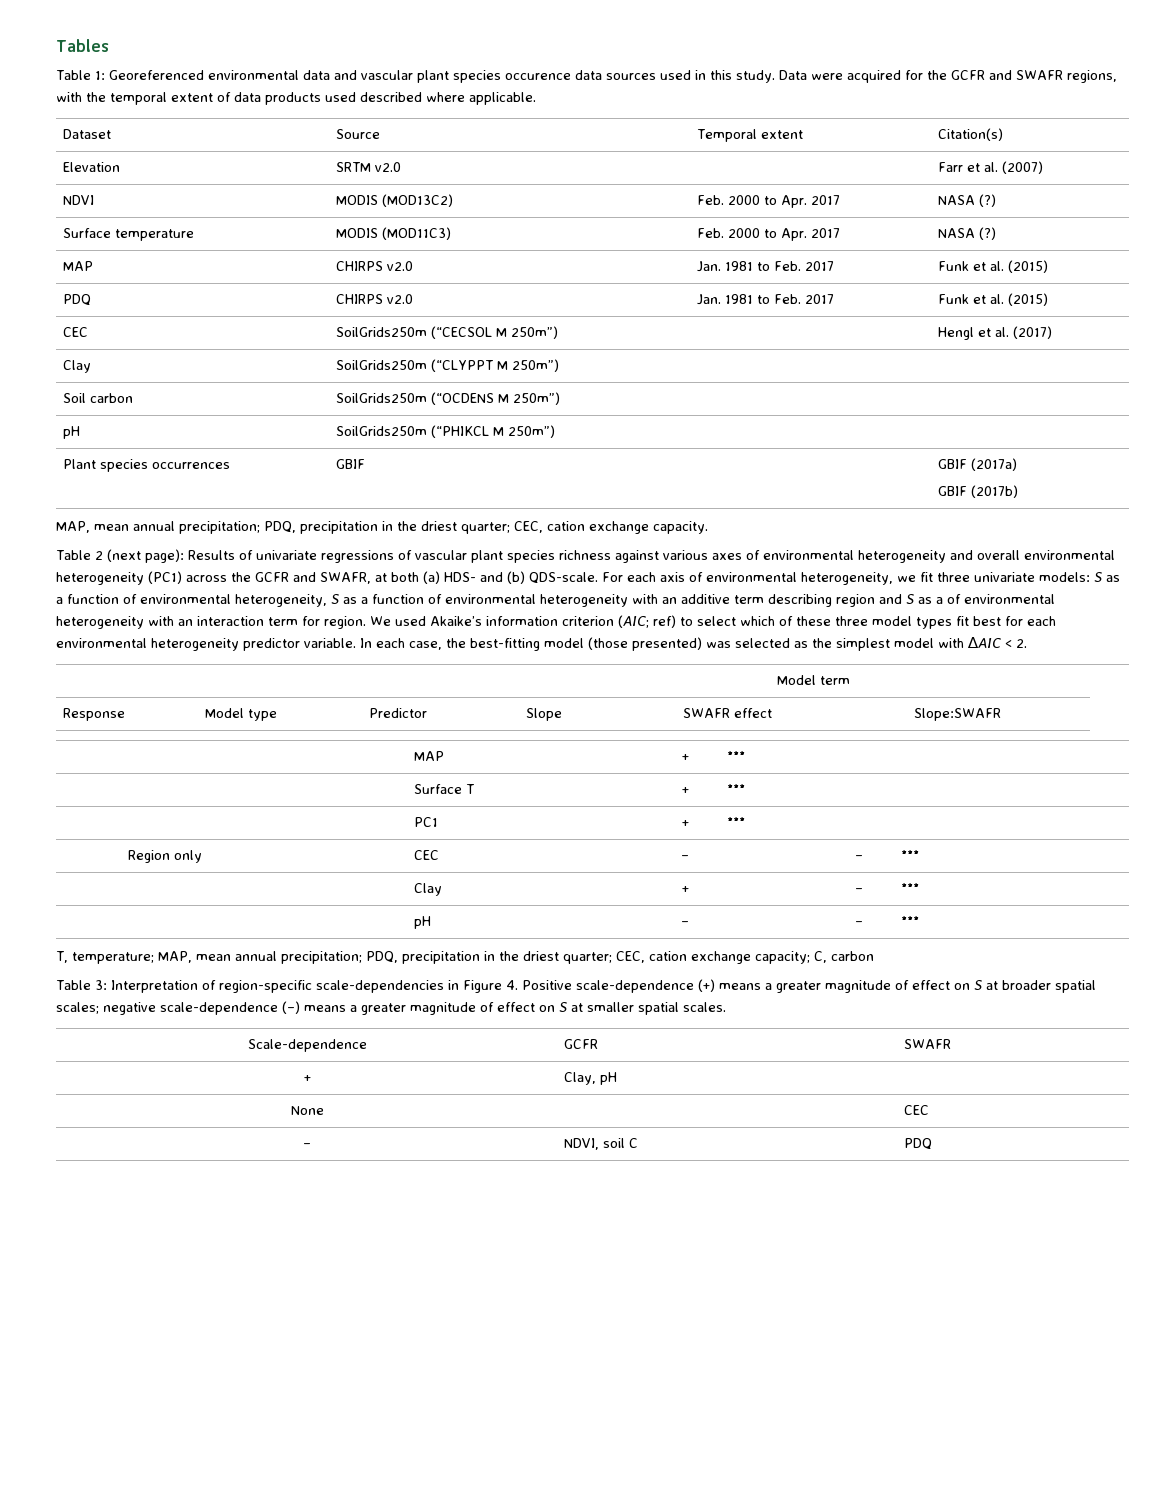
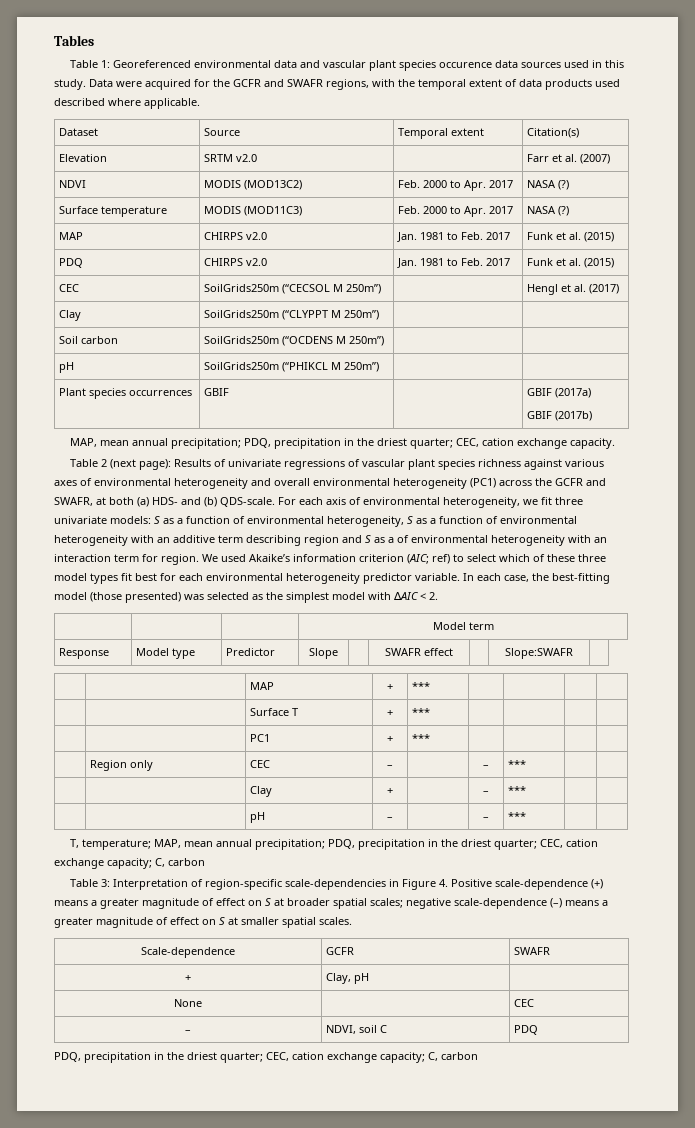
(932, 1144) none -> [54,1052,478,1063] // PDQ, precipitation in the driest quarter; CEC, cation exchange capacity; C, carbon

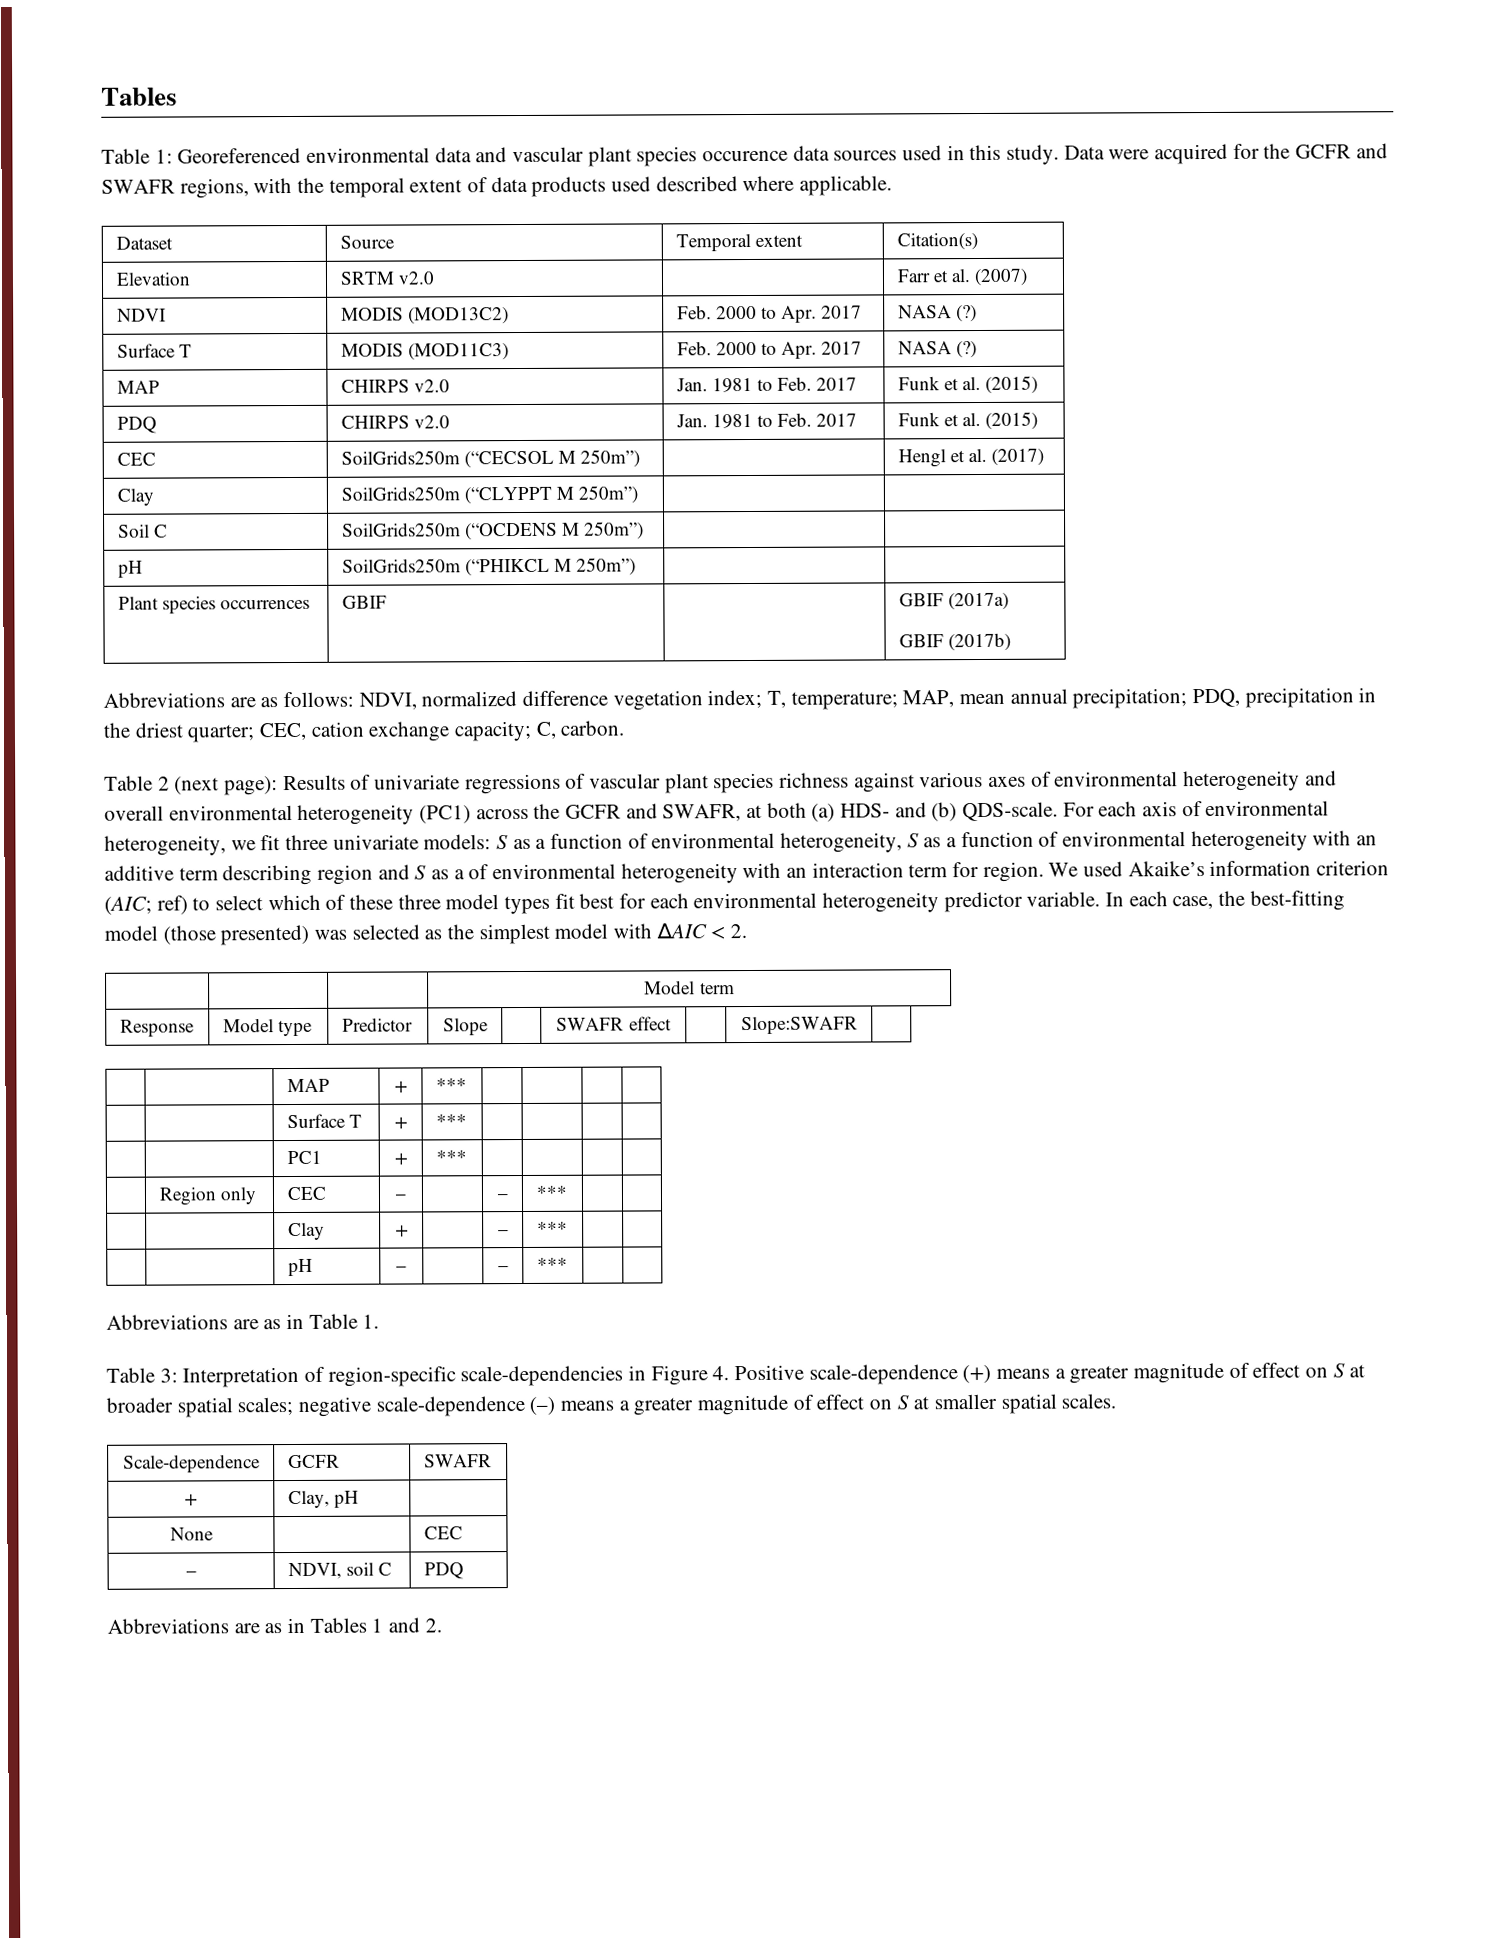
[100,206,167,217] temperature -> [178,344,192,358] T
[80,336,118,344] carbon -> [153,524,168,538] C
(592, 416) none -> [103,689,898,711] Abbreviations are as follows: NDVI, normalized difference vegetation index; T, temperature;
[569,438,615,449] capacity. -> [454,720,625,742] capacity; C, carbon.
[69,839,598,850] [54,858,205,869] T, temperature; MAP, mean annual precipitation; PDQ, precipitation in the driest quarter; CEC, cation exchange capacity; C, carbon -> [106,1313,380,1330] Abbreviations are as in Table 1.
[54,1052,478,1063] PDQ, precipitation in the driest quarter; CEC, cation exchange capacity; C, carbon -> [107,1617,442,1634] Abbreviations are as in Tables 1 and 2.

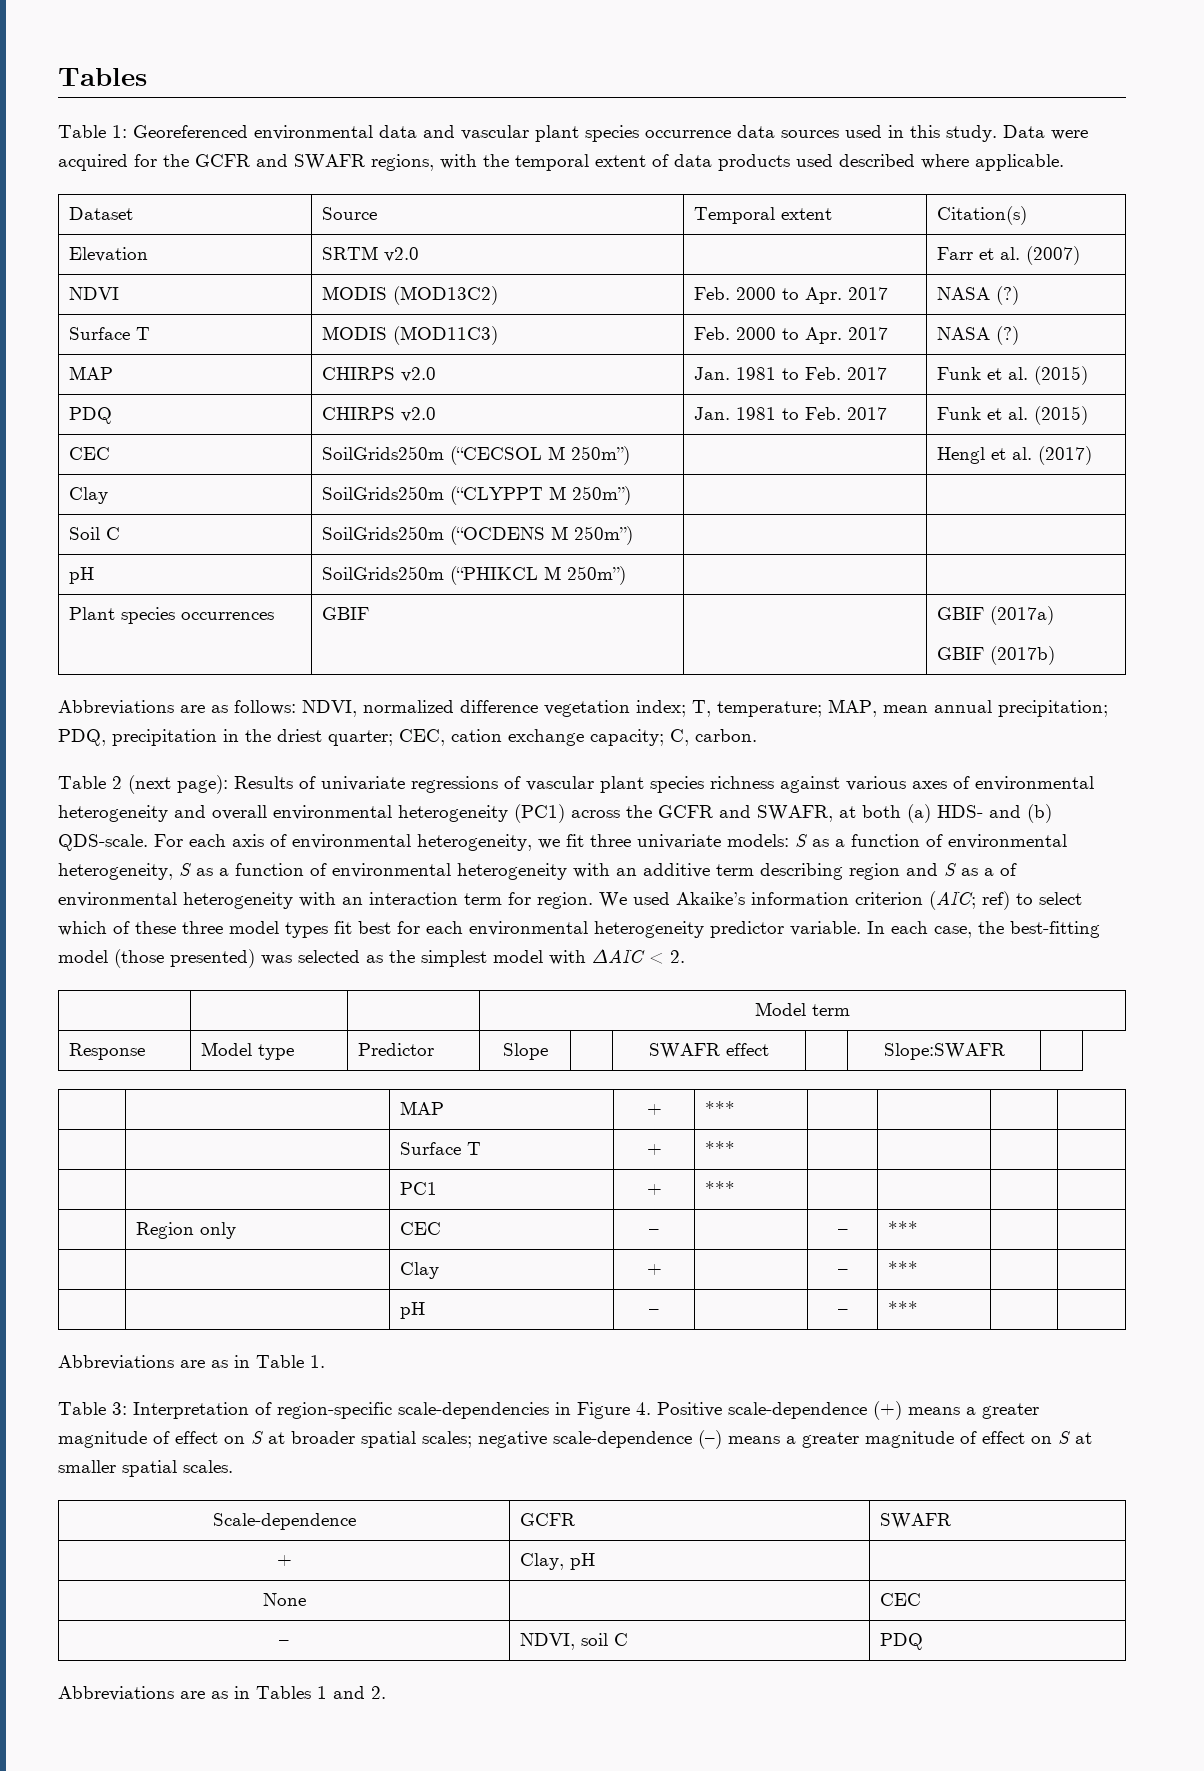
[702,150,789,162] occurence -> [645,130,731,138] occurrence

